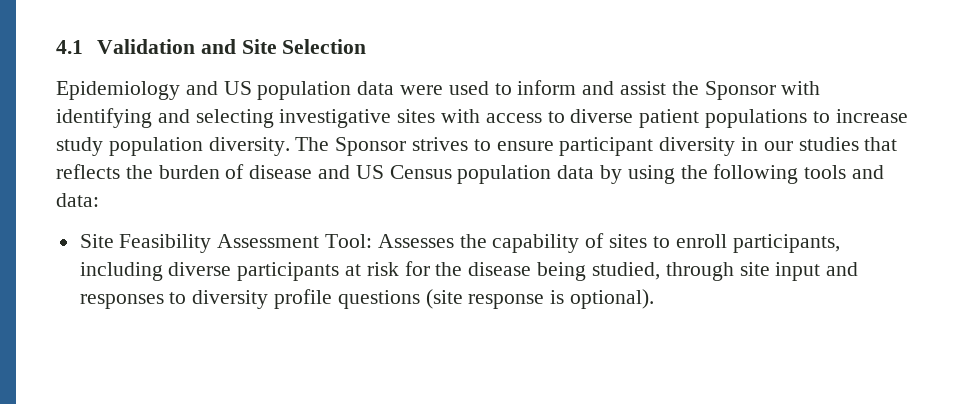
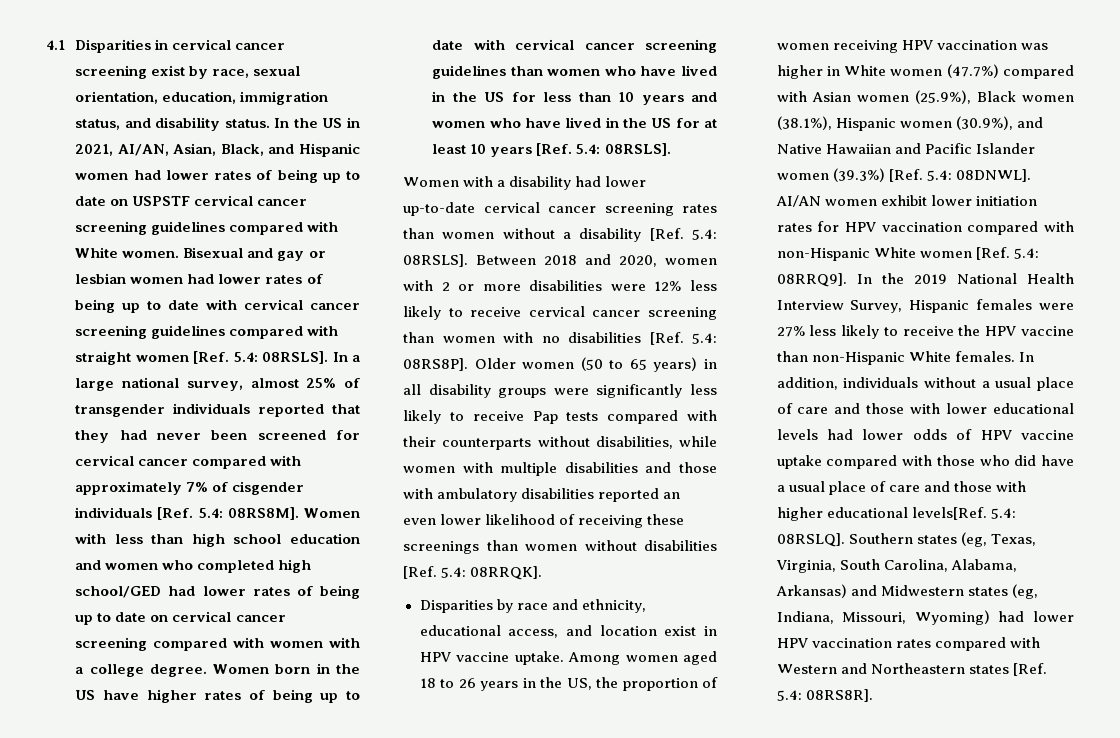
[96,39,367,54] [56,80,821,100] [56,108,908,128] [56,137,898,156] [56,164,885,184] [56,193,99,207] [79,233,840,253] [79,261,859,281] [79,289,655,309] Validation and Site Selection // Epidemiology and US population data were used to inform and assist the Sponsor with identifying and selecting investigative sites with access to diverse patient populations to increase study population diversity. The Sponsor strives to ensure participant diversity in our studies that reflects the burden of disease and US Census population data by using the following tools and data: // Site Feasibility Assessment Tool: Assesses the capability of sites to enroll participants, including diverse participants at risk for the disease being studied, through site input and responses to diversity profile questions (site response is optional). -> [75,39,286,53] [75,65,301,79] [75,91,329,105] [75,117,360,131] [75,143,361,157] [75,169,360,183] [75,195,308,206] [75,221,339,235] [75,247,326,261] [75,273,323,284] [75,299,360,313] [75,325,339,339] [75,351,360,365] [75,377,360,391] [75,403,361,417] [75,430,361,443] [75,455,302,469] [75,481,305,495] [75,507,361,520] [75,533,361,547] [75,559,312,573] [75,585,361,599] [75,611,286,625] [75,637,361,651] [75,663,361,677] [75,689,360,703] [432,39,717,53] [432,65,717,79] [432,91,717,105] [432,117,717,128] [432,143,671,157] [403,176,647,190] [403,202,717,216] [403,228,717,242] [403,254,717,267] [403,280,717,291] [403,306,717,320] [403,332,717,345] [403,357,717,372] [403,384,717,398] [403,410,717,424] [403,436,717,450] [403,462,717,476] [403,488,681,502] [403,514,685,528] [403,540,717,554] [403,566,543,580] [419,599,646,613] [419,625,717,638] [419,651,717,665] [419,677,718,691] [776,40,1048,53] [776,64,1074,79] [776,90,1074,104] [776,116,1043,131] [776,143,1035,154] [776,168,1031,182] [775,195,1037,207] [776,221,1074,235] [776,247,1039,261] [776,273,1074,287] [776,299,1074,313] [776,325,1074,339] [776,351,1034,365] [776,377,1074,391] [776,403,1074,414] [776,429,1074,440] [776,455,1074,469] [776,481,1026,495] [776,507,1016,521] [776,532,1036,547] [775,559,1017,573] [775,584,1038,599] [776,610,1074,625] [776,637,1040,651] [776,663,1047,676] [776,689,873,702] Disparities in cervical cancer screening exist by race, sexual orientation, education, immigration status, and disability status. In the US in 2021, AI/AN, Asian, Black, and Hispanic women had lower rates of being up to date on USPSTF cervical cancer screening guidelines compared with White women. Bisexual and gay or lesbian women had lower rates of being up to date with cervical cancer screening guidelines compared with straight women [Ref. 5.4: 08RSLS]. In a large national survey, almost 25% of transgender individuals reported that they had never been screened for cervical cancer compared with approximately 7% of cisgender individuals [Ref. 5.4: 08RS8M]. Women with less than high school education and women who completed high school/GED had lower rates of being up to date on cervical cancer screening compared with women with a college degree. Women born in the US have higher rates of being up to date with cervical cancer screening guidelines than women who have lived in the US for less than 10 years and women who have lived in the US for at least 10 years [Ref. 5.4: 08RSLS]. // Women with a disability had lower up-to-date cervical cancer screening rates than women without a disability [Ref. 5.4: 08RSLS]. Between 2018 and 2020, women with 2 or more disabilities were 12% less likely to receive cervical cancer screening than women with no disabilities [Ref. 5.4: 08RS8P]. Older women (50 to 65 years) in all disability groups were significantly less likely to receive Pap tests compared with their counterparts without disabilities, while women with multiple disabilities and those with ambulatory disabilities reported an even lower likelihood of receiving these screenings than women without disabilities [Ref. 5.4: 08RRQK]. // Disparities by race and ethnicity, educational access, and location exist in HPV vaccine uptake. Among women aged 18 to 26 years in the US, the proportion of women receiving HPV vaccination was higher in White women (47.7%) compared with Asian women (25.9%), Black women (38.1%), Hispanic women (30.9%), and Native Hawaiian and Pacific Islander women (39.3%) [Ref. 5.4: 08DNWL]. AI/AN women exhibit lower initiation rates for HPV vaccination compared with non-Hispanic White women [Ref. 5.4: 08RRQ9]. In the 2019 National Health Interview Survey, Hispanic females were 27% less likely to receive the HPV vaccine than non-Hispanic White females. In addition, individuals without a usual place of care and those with lower educational levels had lower odds of HPV vaccine uptake compared with those who did have a usual place of care and those with higher educational levels[Ref. 5.4: 08RSLQ]. Southern states (eg, Texas, Virginia, South Carolina, Alabama, Arkansas) and Midwestern states (eg, Indiana, Missouri, Wyoming) had lower HPV vaccination rates compared with Western and Northeastern states [Ref. 5.4: 08RS8R].

